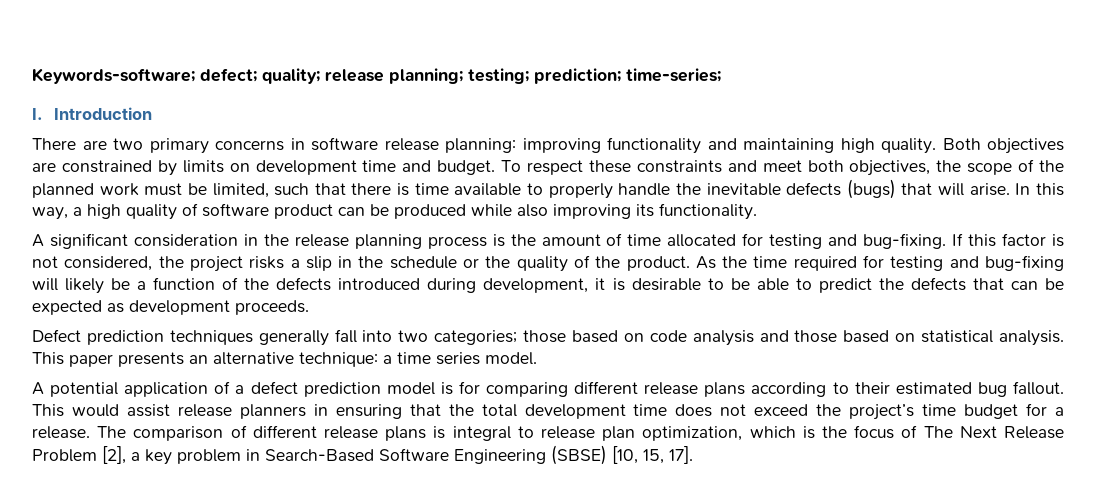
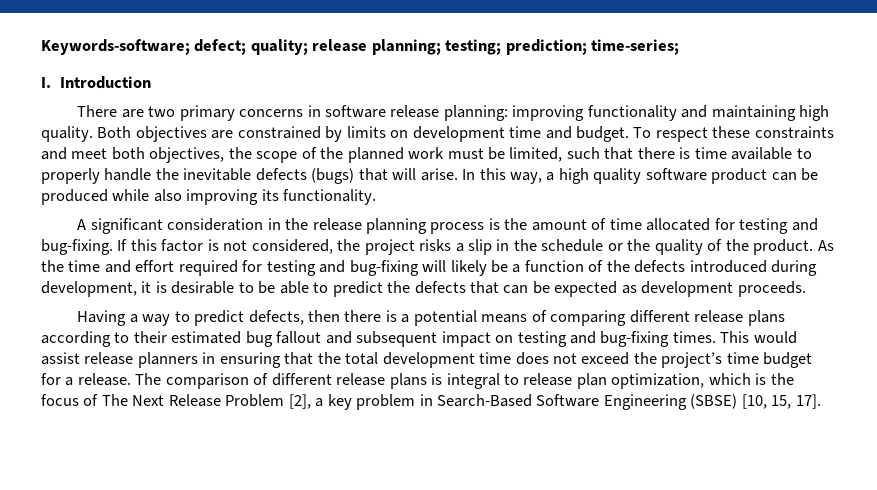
[182,203,198,216] of -> (642, 176) none
(788, 262) none -> [104,260,175,273] and effort
[32,329,1065,346] [32,352,537,367] [32,381,480,397] Defect prediction techniques generally fall into two categories; those based on code analysis and those based on statistical analysis. This paper presents an alternative technique: a time series model. // A potential application of a defect prediction model is for -> [77,310,547,326] Having a way to predict defects, then there is a potential means of
[1012,381,1064,395] fallout. -> [276,331,716,347] fallout and subsequent impact on testing and bug-fixing times.

